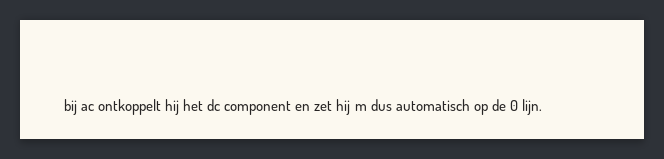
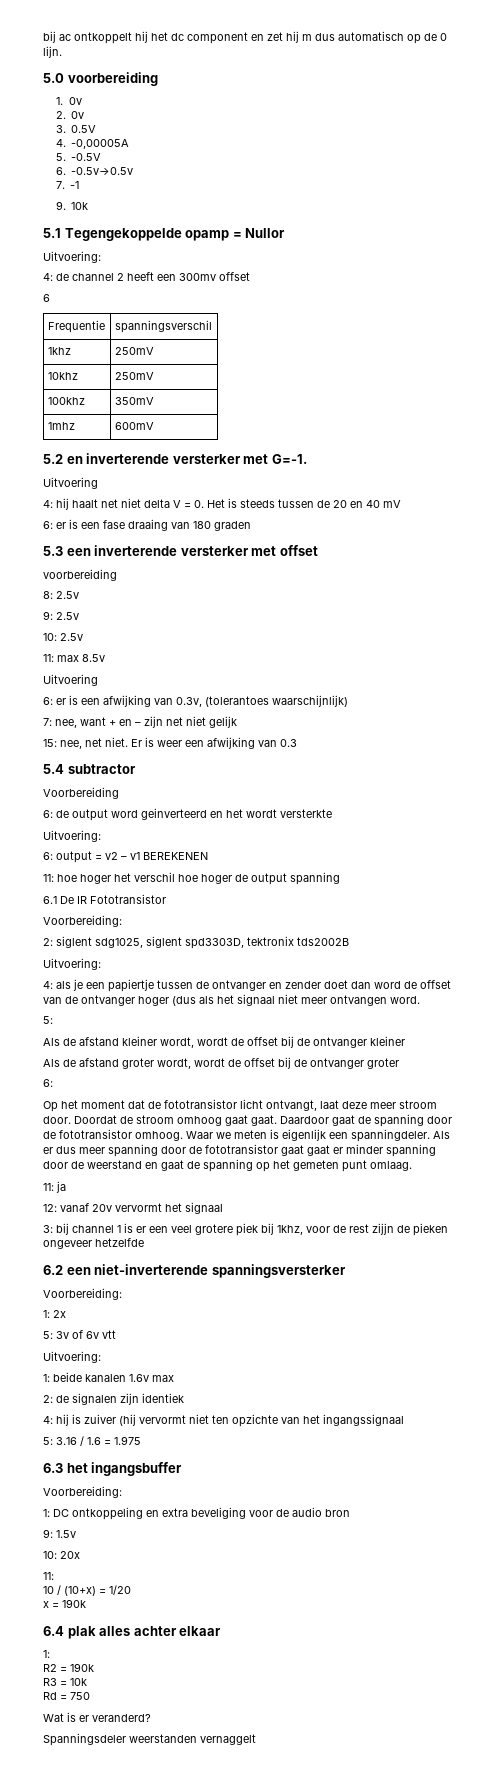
(542, 107) none -> [43,72,158,86] [55,97,82,105] [55,111,85,119] [55,125,97,133] [55,139,130,149] [55,153,102,161] [55,167,134,175] [55,181,80,189] [55,201,89,210] [43,228,286,241] [43,251,101,263] [43,272,250,281] [43,294,50,302] [47,320,105,333] [114,320,212,333] [47,347,71,355] [114,347,154,355] [47,372,78,380] [114,372,154,380] [47,397,85,405] [114,397,154,405] [47,422,75,430] [114,422,154,430] [43,453,307,464] [43,477,98,489] [43,498,401,510] [43,519,251,531] [43,545,318,556] [43,569,117,581] [43,591,79,599] [43,611,79,620] [43,633,83,641] [43,654,105,662] [43,674,98,686] [43,695,348,707] [43,716,237,728] [43,737,297,749] [43,764,136,774] [43,787,119,799] [43,808,332,821] [43,830,101,842] [43,851,208,863] [43,872,340,885] [43,894,166,904] [43,915,122,927] [43,936,349,949] [43,958,101,970] [43,979,451,992] [43,994,420,1006] [43,1016,53,1024] [43,1036,405,1048] [43,1057,399,1069] [43,1079,53,1087] [43,1099,437,1112] [43,1114,452,1127] [43,1129,450,1142] [43,1144,436,1157] [43,1159,412,1172] [43,1181,66,1193] [43,1202,223,1214] [43,1223,448,1236] [43,1238,144,1249] [43,1264,346,1278] [43,1288,122,1300] [43,1310,66,1318] [43,1330,116,1339] [43,1351,101,1363] [43,1372,174,1382] [43,1393,184,1405] [43,1414,404,1427] [43,1436,141,1446] [43,1462,183,1476] [43,1486,122,1498] [43,1507,350,1520] [43,1529,76,1538] [43,1551,80,1559] [43,1572,54,1580] [43,1585,131,1596] [43,1599,86,1608] [43,1626,222,1639] [43,1650,50,1658] [43,1663,94,1672] [43,1678,87,1686] [43,1692,90,1700] [43,1712,151,1722] [43,1733,256,1746] // 5.0 voorbereiding // 1. 0v // 2. 0v // 3. 0.5V // 4. -0,00005A // 5. -0.5V // 6. -0.5v→0.5v // 7. -1 // 9. 10k // 5.1 Tegengekoppelde opamp = Nullor // Uitvoering: // 4: de channel 2 heeft een 300mv offset // 6 // Frequentie | spanningsverschil // 1khz | 250mV // 10khz | 250mV // 100khz | 350mV // 1mhz | 600mV // 5.2 en inverterende versterker met G=-1. // Uitvoering // 4: hij haalt net niet delta V = 0. Het is steeds tussen de 20 en 40 mV // 6: er is een fase draaing van 180 graden // 5.3 een inverterende versterker met offset // voorbereiding // 8: 2.5v // 9: 2.5v // 10: 2.5v // 11: max 8.5v // Uitvoering // 6: er is een afwijking van 0.3v, (tolerantoes waarschijnlijk) // 7: nee, want + en – zijn net niet gelijk // 15: nee, net niet. Er is weer een afwijking van 0.3 // 5.4 subtractor // Voorbereiding // 6: de output word geinverteerd en het wordt versterkte // Uitvoering: // 6: output = v2 – v1 BEREKENEN // 11: hoe hoger het verschil hoe hoger de output spanning // 6.1 De IR Fototransistor // Voorbereiding: // 2: siglent sdg1025, siglent spd3303D, tektronix tds2002B // Uitvoering: // 4: als je een papiertje tussen de ontvanger en zender doet dan word de offset van de ontvanger hoger (dus als het signaal niet meer ontvangen word. // 5: // Als de afstand kleiner wordt, wordt de offset bij de ontvanger kleiner // Als de afstand groter wordt, wordt de offset bij de ontvanger groter // 6: // Op het moment dat de fototransistor licht ontvangt, laat deze meer stroom door. Doordat de stroom omhoog gaat gaat. Daardoor gaat de spanning door de fototransistor omhoog. Waar we meten is eigenlijk een spanningdeler. Als er dus meer spanning door de fototransistor gaat gaat er minder spanning door de weerstand en gaat de spanning op het gemeten punt omlaag. // 11: ja // 12: vanaf 20v vervormt het signaal // 3: bij channel 1 is er een veel grotere piek bij 1khz, voor de rest zijjn de pieken ongeveer hetzelfde // 6.2 een niet-inverterende spanningsversterker // Voorbereiding: // 1: 2x // 5: 3v of 6v vtt // Uitvoering: // 1: beide kanalen 1.6v max // 2: de signalen zijn identiek // 4: hij is zuiver (hij vervormt niet ten opzichte van het ingangssignaal // 5: 3.16 / 1.6 = 1.975 // 6.3 het ingangsbuffer // Voorbereiding: // 1: DC ontkoppeling en extra beveliging voor de audio bron // 9: 1.5v // 10: 20x // 11: // 10 / (10+x) = 1/20 // x = 190k // 6.4 plak alles achter elkaar // 1: // R2 = 190k // R3 = 10k // Rd = 750 // Wat is er veranderd? // Spanningsdeler weerstanden vernaggelt

